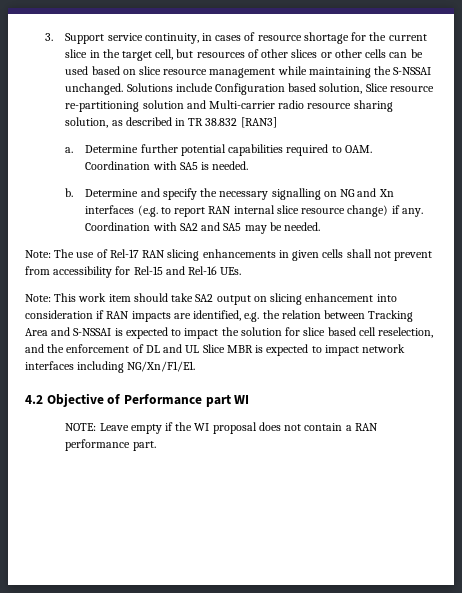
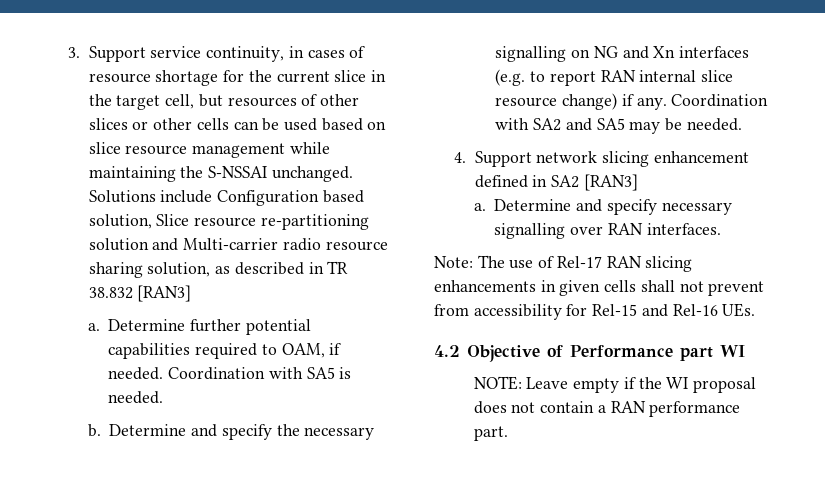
[344,145,372,153] OAM. -> [281,343,342,358] [108,367,164,380] OAM, if needed.
(321, 226) none -> [453,151,749,167] [474,174,638,191] [473,199,732,215] [494,223,721,239] // 4. Support network slicing enhancement defined in SA2 [RAN3] // a. Determine and specify necessary signalling over RAN interfaces.
[25,293,397,305] [25,310,414,322] [25,327,434,339] [25,344,406,356] [25,361,196,373] // Note: This work item should take SA2 output on slicing enhancement into consideration if RAN impacts are identified, e.g. the relation between Tracking Area and S-NSSAI is expected to impact the solution for slice based cell reselection, and the enforcement of DL and UL Slice MBR is expected to impact network interfaces including NG/Xn/F1/E1. -> (756, 310) none

